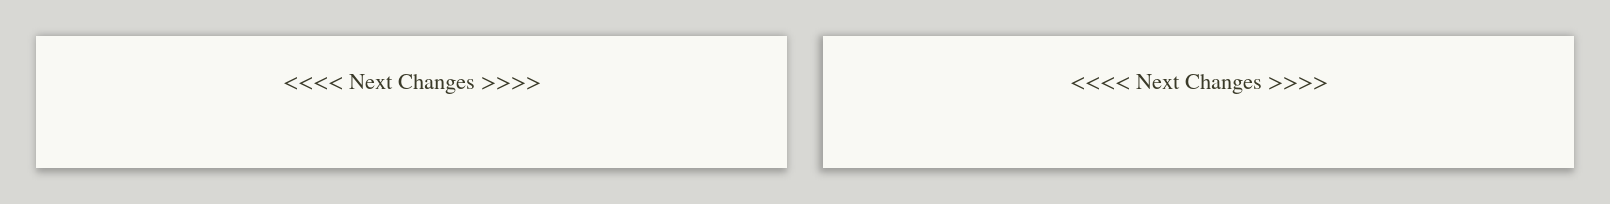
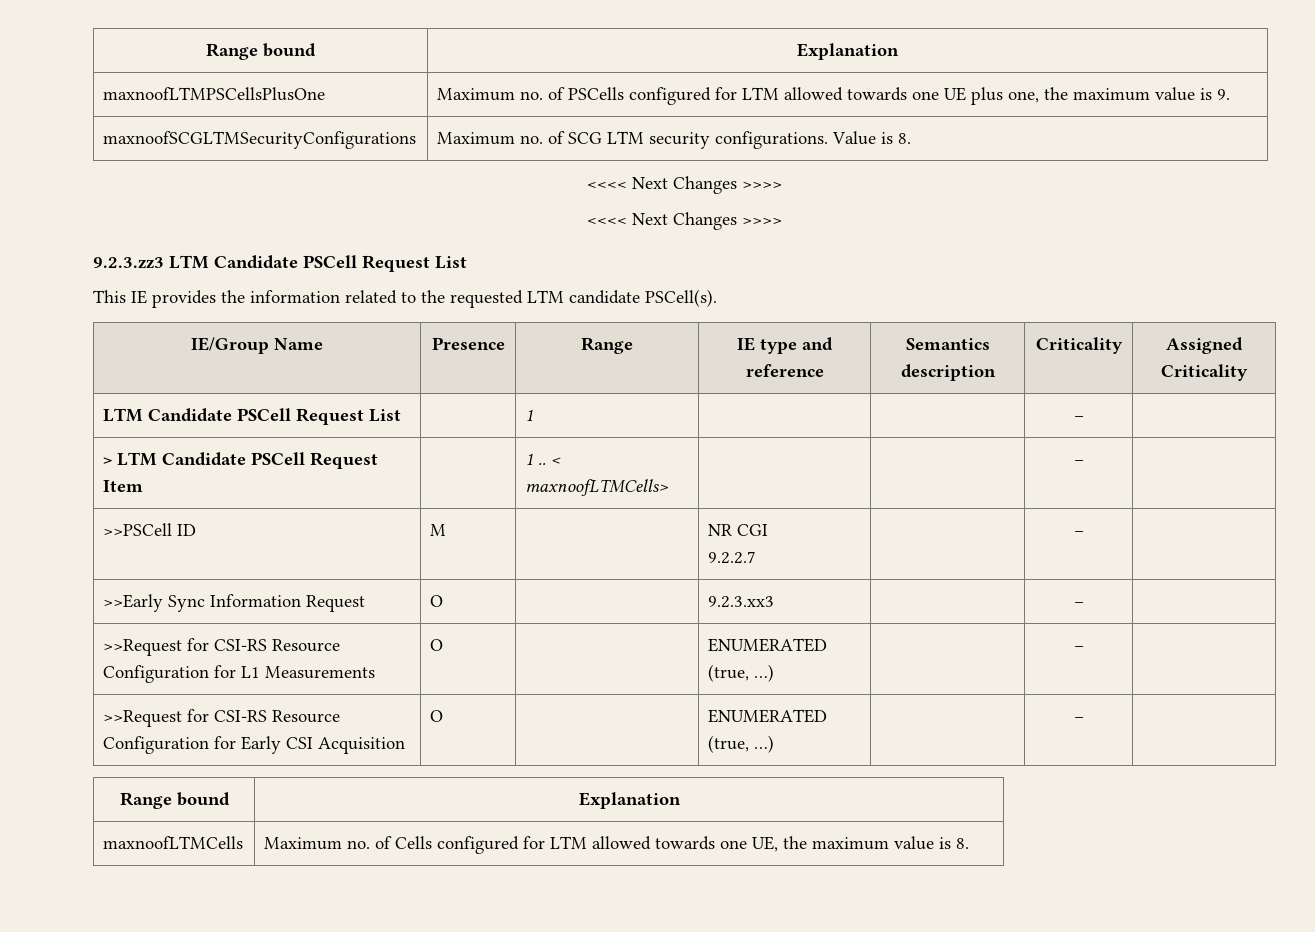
(282, 83) none -> [206,43,316,60] [797,43,899,60] [103,87,326,101] [437,87,1231,105] [103,131,417,149] [437,131,912,149] Range bound | Explanation // maxnoofLTMPSCellsPlusOne | Maximum no. of PSCells configured for LTM allowed towards one UE plus one, the maximum value is 9. // maxnoofSCGLTMSecurityConfigurations | Maximum no. of SCG LTM security configurations. Value is 8. //
(1329, 83) none -> [93,255,467,272] [93,289,717,308] [191,337,323,354] [431,337,505,350] [581,337,633,354] [737,337,833,354] [745,364,824,377] [905,338,990,350] [900,364,996,381] [1035,337,1123,354] [1166,337,1243,354] [1161,364,1248,381] [103,408,402,425] [525,409,534,421] [1073,416,1084,421] [103,452,379,469] [103,480,144,492] [525,453,562,465] [525,479,669,496] [1073,460,1084,465] [103,523,197,536] [430,524,447,536] [708,524,769,536] [708,551,757,564] [1073,531,1084,536] [103,594,366,612] [430,595,444,607] [708,596,775,608] [1073,602,1084,607] [103,638,341,656] [103,665,376,683] [430,639,444,651] [708,638,828,652] [708,664,775,682] [1073,646,1084,651] [103,709,341,727] [103,736,406,754] [430,710,444,722] [708,709,828,723] [708,735,775,753] [1073,717,1084,722] [119,792,230,809] [578,792,681,809] [103,836,244,849] [264,836,970,854] // 9.2.3.zz3 LTM Candidate PSCell Request List // This IE provides the information related to the requested LTM candidate PSCell(s). // IE/Group Name | Presence | Range | IE type and reference | Semantics description | Criticality | Assigned Criticality // LTM Candidate PSCell Request List | | 1 | | | – | // > LTM Candidate PSCell Request Item | | 1 .. < maxnoofLTMCells> | | | – | // >>PSCell ID | M | | NR CGI // 9.2.2.7 | | – | // >>Early Sync Information Request | O | | 9.2.3.xx3 | | – | // >>Request for CSI-RS Resource Configuration for L1 Measurements | O | | ENUMERATED (true, …) | | – | // >>Request for CSI-RS Resource Configuration for Early CSI Acquisition | O | | ENUMERATED (true, …) | | – | // Range bound | Explanation // maxnoofLTMCells | Maximum no. of Cells configured for LTM allowed towards one UE, the maximum value is 8.

